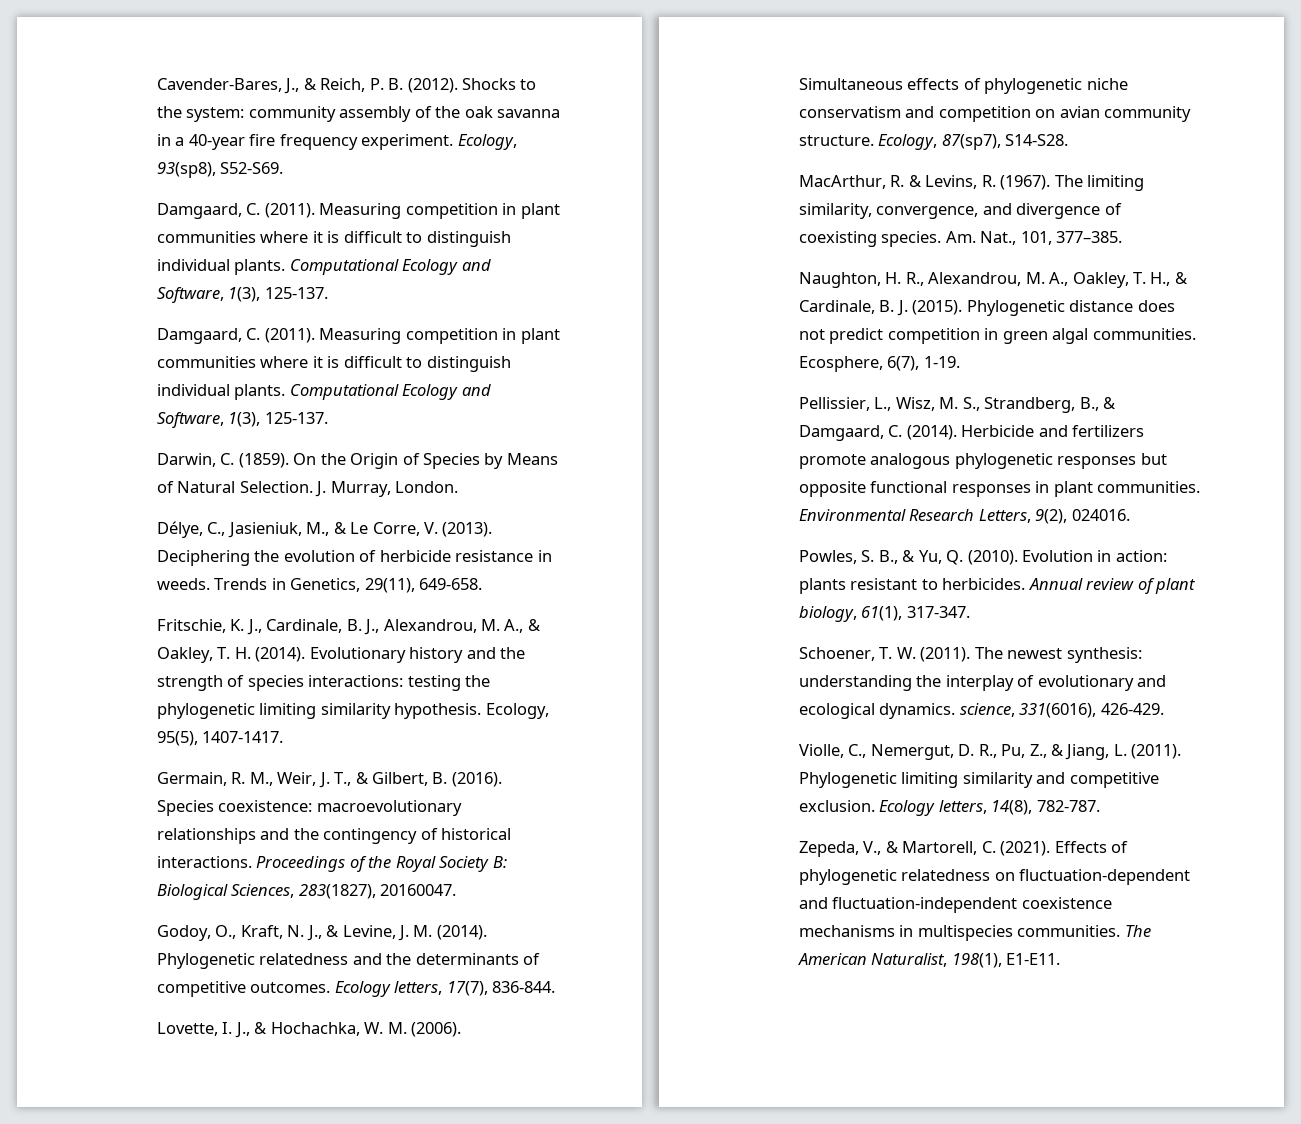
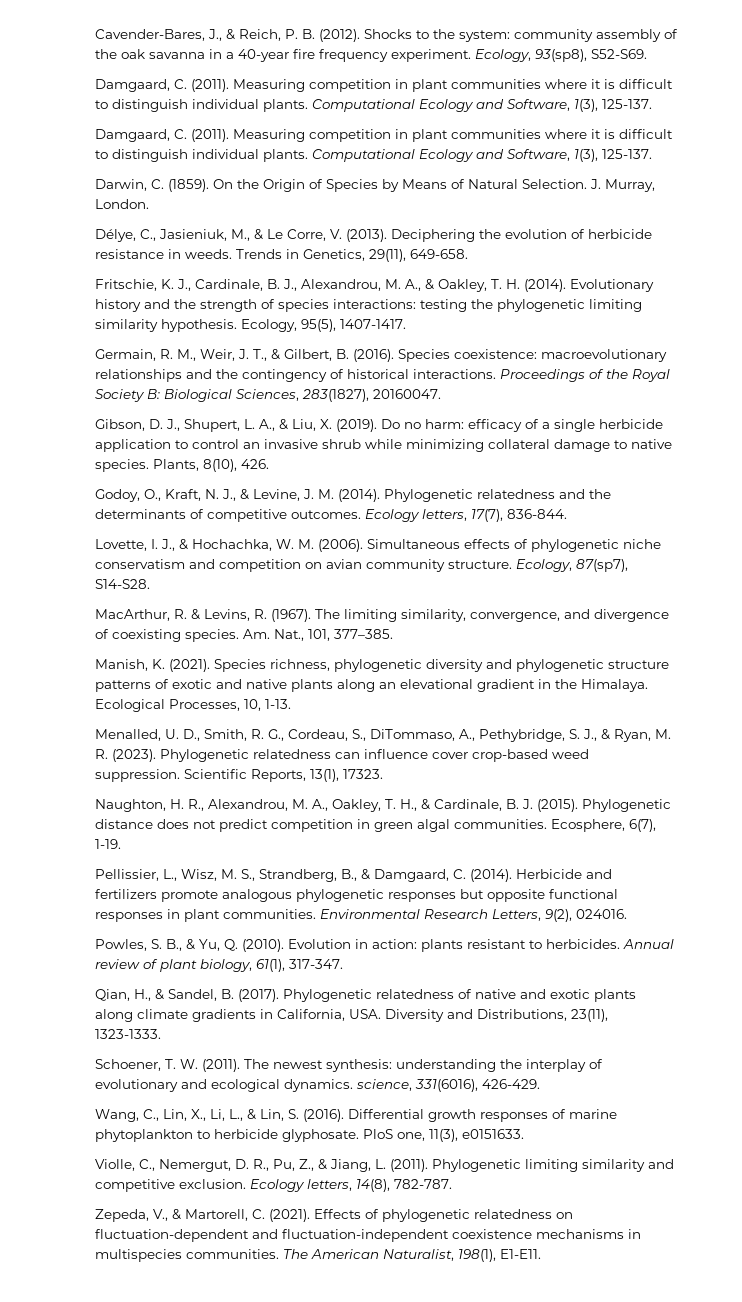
(457, 890) none -> [95,419,664,432] [95,439,673,452] [95,459,270,472] // Gibson, D. J., Shupert, L. A., & Liu, X. (2019). Do no harm: efficacy of a single herbicide application to control an invasive shrub while minimizing collateral damage to native species. Plants, 8(10), 426.
(1123, 237) none -> [95,659,670,672] [95,679,649,692] [95,699,292,712] [95,729,672,742] [95,749,590,762] [95,769,384,782] // Manish, K. (2021). Species richness, phylogenetic diversity and phylogenetic structure patterns of exotic and native plants along an elevational gradient in the Himalaya. Ecological Processes, 10, 1-13. // Menalled, U. D., Smith, R. G., Cordeau, S., DiTommaso, A., Pethybridge, S. J., & Ryan, M. R. (2023). Phylogenetic relatedness can influence cover crop-based weed suppression. Scientific Reports, 13(1), 17323.
(970, 612) none -> [95,989,637,1002] [95,1009,609,1022] [95,1029,162,1039] // Qian, H., & Sandel, B. (2017). Phylogenetic relatedness of native and exotic plants along climate gradients in California, USA. Diversity and Distributions, 23(11), 1323-1333.
(1164, 709) none -> [95,1109,618,1122] [95,1129,525,1142] // Wang, C., Lin, X., Li, L., & Lin, S. (2016). Differential growth responses of marine phytoplankton to herbicide glyphosate. PloS one, 11(3), e0151633.

